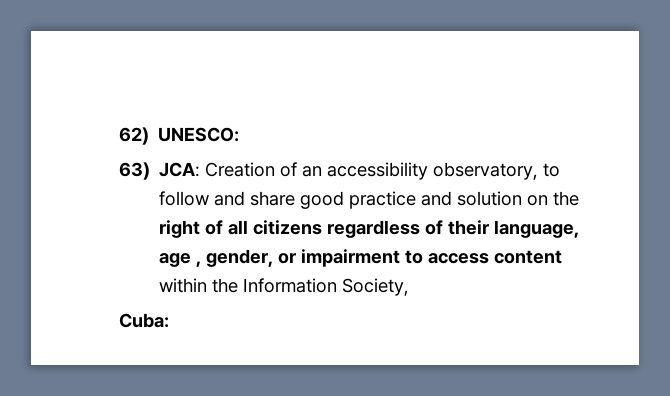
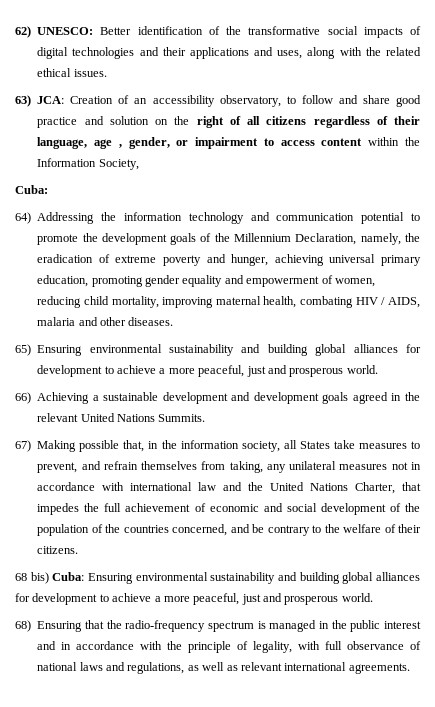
(240, 134) none -> [100,26,421,38] [37,47,422,59] [37,68,107,77] Better identification of the transformative social impacts of digital technologies and their applications and uses, along with the related ethical issues.
(169, 320) none -> [15,212,420,224] [37,233,420,245] [37,254,421,266] [37,275,375,287] [37,296,421,308] [37,317,174,326] [15,344,422,356] [37,365,378,377] [15,392,420,404] [37,413,206,422] [15,440,420,452] [37,461,421,473] [37,482,422,494] [37,503,420,515] [37,524,422,536] [37,546,79,554] [15,572,421,584] [15,593,373,605] [15,620,422,632] [37,641,422,653] [37,662,410,674] // 64) Addressing the information technology and communication potential to promote the development goals of the Millennium Declaration, namely, the eradication of extreme poverty and hunger, achieving universal primary education, promoting gender equality and empowerment of women, reducing child mortality, improving maternal health, combating HIV / AIDS, malaria and other diseases. // 65) Ensuring environmental sustainability and building global alliances for development to achieve a more peaceful, just and prosperous world. // 66) Achieving a sustainable development and development goals agreed in the relevant United Nations Summits. // 67) Making possible that, in the information society, all States take measures to prevent, and refrain themselves from taking, any unilateral measures not in accordance with international law and the United Nations Charter, that impedes the full achievement of economic and social development of the population of the countries concerned, and be contrary to the welfare of their citizens. // 68 bis) Cuba: Ensuring environmental sustainability and building global alliances for development to achieve a more peaceful, just and prosperous world. // 68) Ensuring that the radio-frequency spectrum is managed in the public interest and in accordance with the principle of legality, with full observance of national laws and regulations, as well as relevant international agreements.

